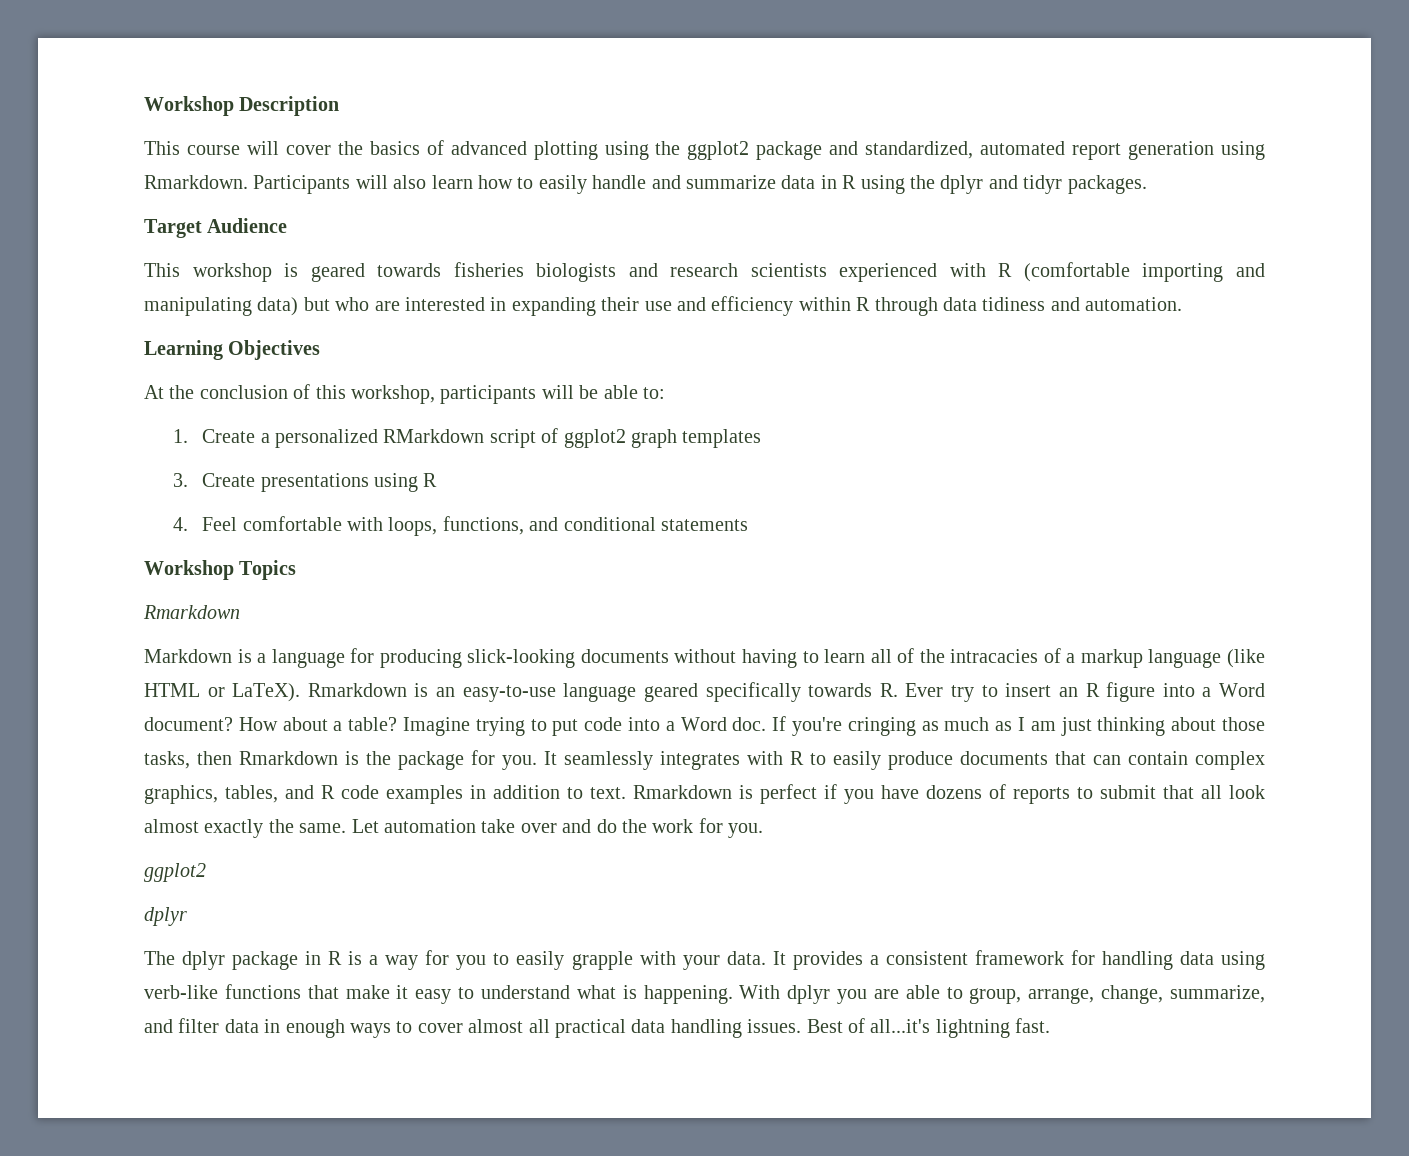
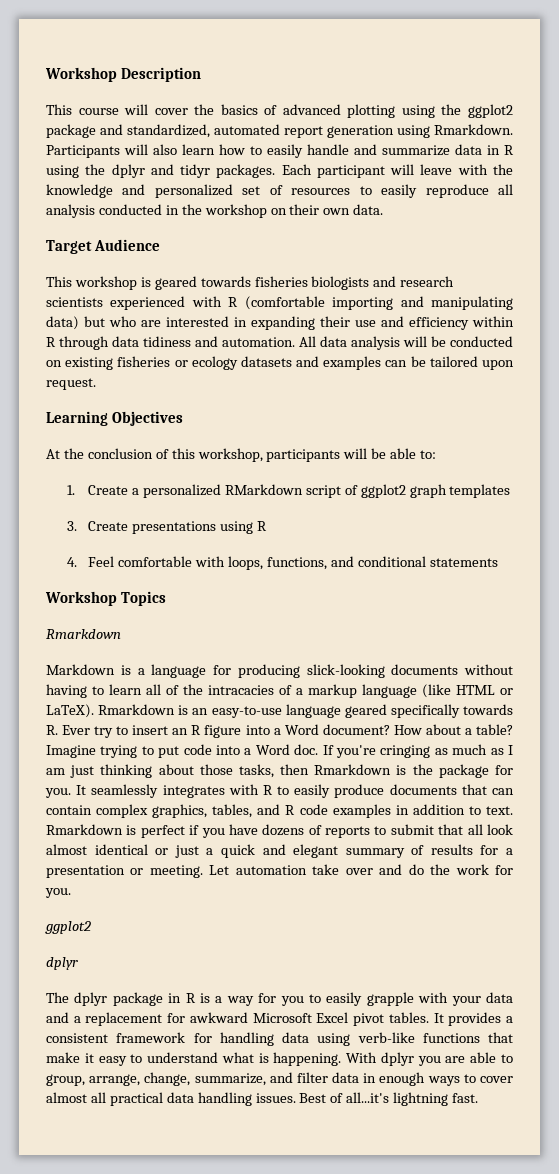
(1147, 184) none -> [281,164,513,178] [46,184,513,198] [46,204,384,218] Each participant will leave with the knowledge and personalized set of resources to easily reproduce all analysis conducted in the workshop on their own data.
(1183, 304) none -> [299,336,513,350] [46,356,514,370] [46,378,96,390] All data analysis will be conducted on existing fisheries or ecology datasets and examples can be tailored upon request.
[204,819,347,838] exactly the same. -> [94,844,513,858] [46,865,203,878] identical or just a quick and elegant summary of results for a presentation or meeting.
[726,951,766,965] data. -> [485,992,513,1003] [46,1012,429,1026] data and a replacement for awkward Microsoft Excel pivot tables.

